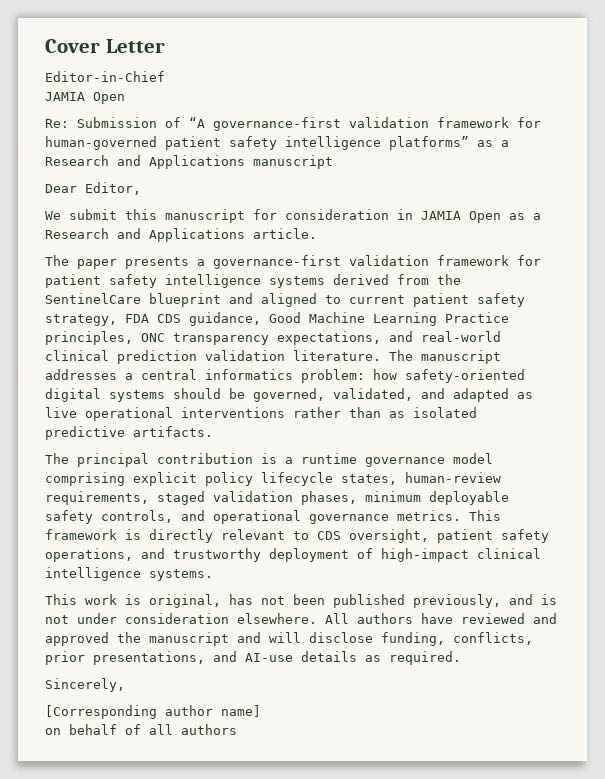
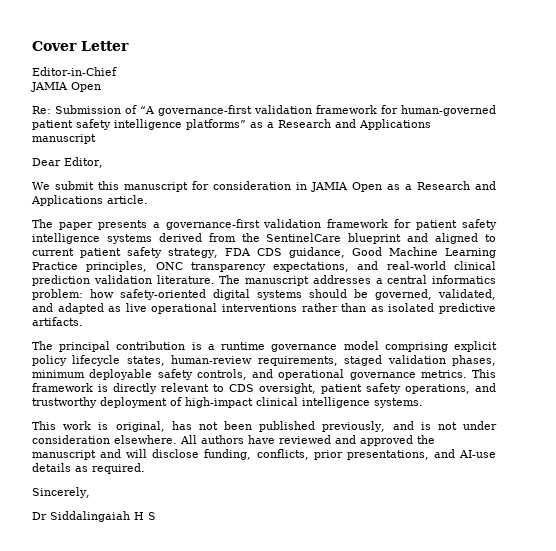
[45,705,261,719] [45,724,237,735] [Corresponding author name] // on behalf of all authors -> [32,511,156,522] Dr Siddalingaiah H S

